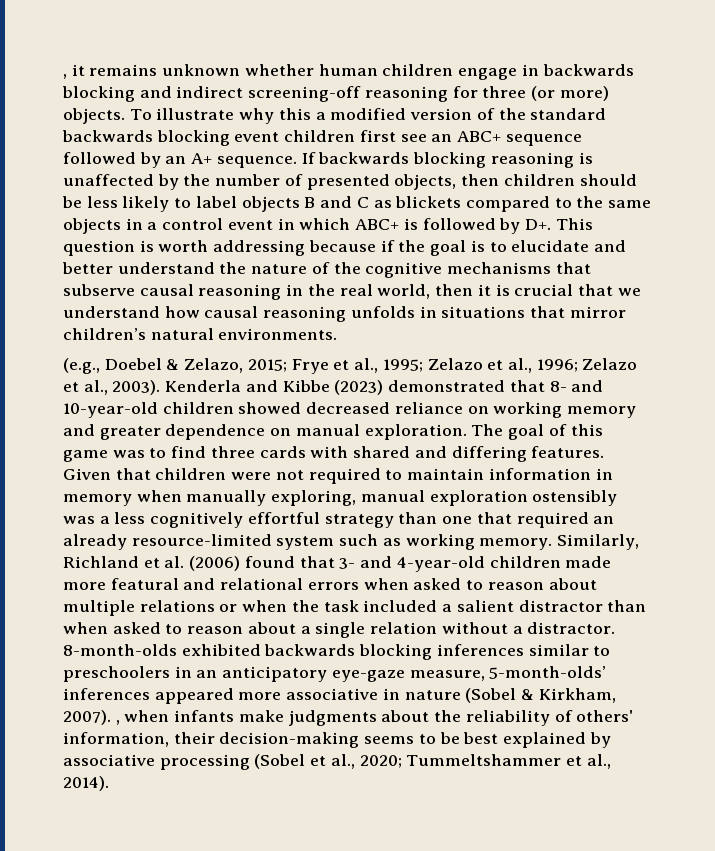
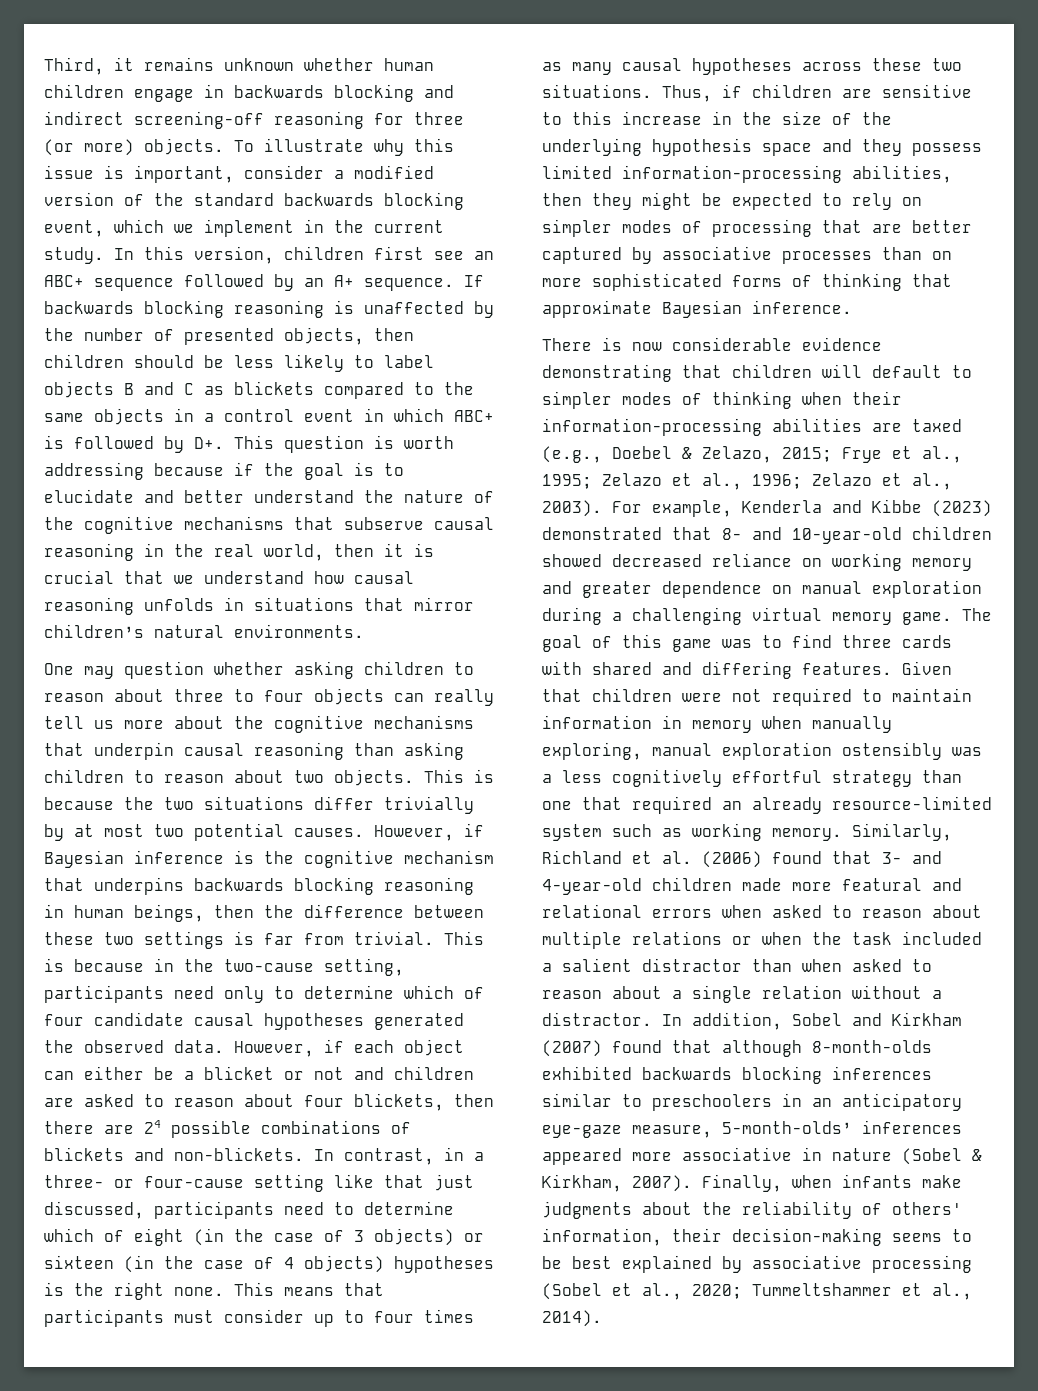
[63,74,67,79] , -> [44,57,104,75] Third,
(311, 114) none -> [44,165,324,183] issue is important, consider
[234,132,280,142] event -> [44,219,444,237] [44,246,274,264] event, which we implement in the current study. In this version,
(338, 334) none -> [44,661,474,679] [44,688,494,706] [44,715,474,733] [44,742,464,760] [44,769,494,786] [44,796,474,814] [44,823,484,841] [44,850,494,868] [44,877,474,895] [44,904,484,922] [44,931,484,949] [44,958,404,976] [44,985,484,1003] [44,1012,464,1030] [44,1039,464,1057] [44,1066,474,1080] [44,1093,494,1111] [44,1120,411,1138] [44,1147,484,1165] [44,1174,474,1192] [44,1201,454,1219] [44,1228,484,1246] [44,1255,494,1273] [44,1282,384,1300] [44,1309,474,1327] [542,58,962,75] [542,84,972,102] [542,111,892,125] [542,138,982,156] [542,165,952,183] [542,192,922,210] [542,219,972,237] [542,246,952,264] [542,273,952,291] [542,300,852,318] [542,337,882,351] [542,364,972,382] [542,391,902,409] [542,418,962,436] One may question whether asking children to reason about three to four objects can really tell us more about the cognitive mechanisms that underpin causal reasoning than asking children to reason about two objects. This is because the two situations differ trivially by at most two potential causes. However, if Bayesian inference is the cognitive mechanism that underpins backwards blocking reasoning in human beings, then the difference between these two settings is far from trivial. This is because in the two-cause setting, participants need only to determine which of four candidate causal hypotheses generated the observed data. However, if each object can either be a blicket or not and children are asked to reason about four blickets, then there are 24 possible combinations of blickets and non-blickets. In contrast, in a three- or four-cause setting like that just discussed, participants need to determine which of eight (in the case of 3 objects) or sixteen (in the case of 4 objects) hypotheses is the right none. This means that participants must consider up to four times as many causal hypotheses across these two situations. Thus, if children are sensitive to this increase in the size of the underlying hypothesis space and they possess limited information-processing abilities, then they might be expected to rely on simpler modes of processing that are better captured by associative processes than on more sophisticated forms of thinking that approximate Bayesian inference. // There is now considerable evidence demonstrating that children will default to simpler modes of thinking when their information-processing abilities are taxed
(161, 387) none -> [612,500,732,517] For example,
[364,424,467,440] exploration. -> [872,580,982,598] [542,607,952,625] exploration during a challenging virtual memory game.
(616, 628) none -> [662,1012,962,1030] [542,1040,802,1057] In addition, Sobel and Kirkham (2007) found that although
[115,720,120,725] , -> [702,1174,782,1192] Finally,

